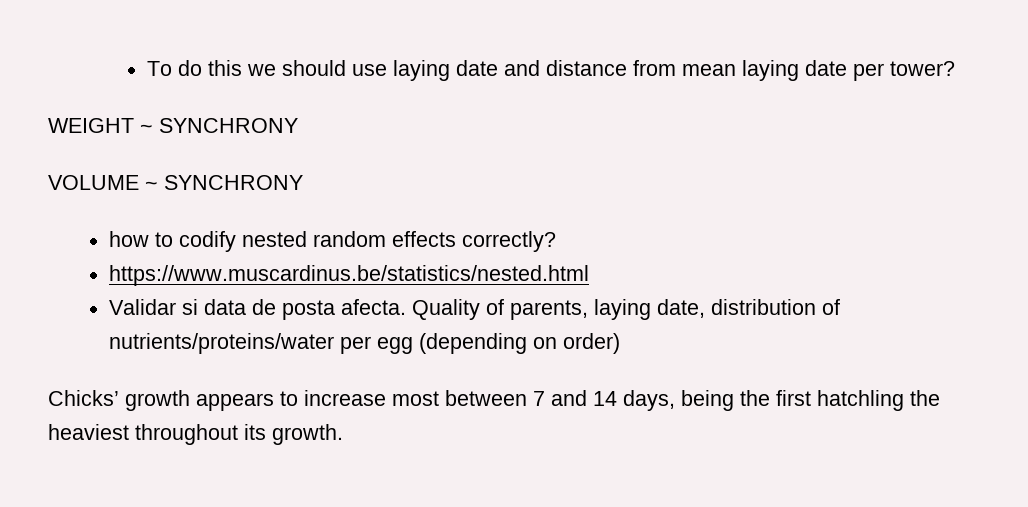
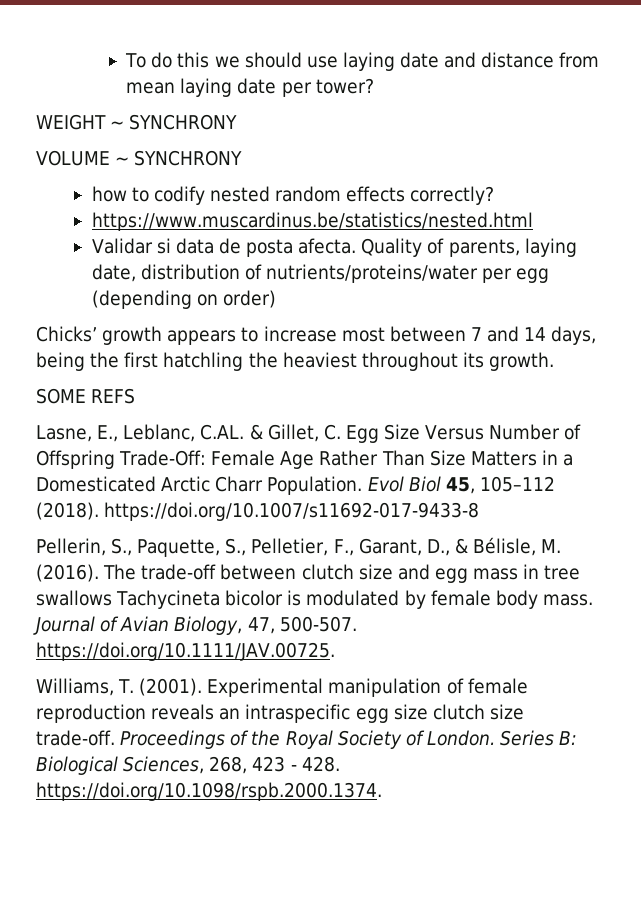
(343, 434) none -> [36,388,136,404] [36,424,582,443] [36,450,574,469] [36,476,555,495] [36,502,480,521] [36,537,562,557] [36,564,581,583] [36,590,594,609] [33,616,357,635] [36,642,335,661] [36,678,528,697] [36,704,524,723] [36,730,578,749] [36,756,340,775] [36,782,382,801] // SOME REFS // Lasne, E., Leblanc, C.AL. & Gillet, C. Egg Size Versus Number of Offspring Trade-Off: Female Age Rather Than Size Matters in a Domesticated Arctic Charr Population. Evol Biol 45, 105–112 (2018). https://doi.org/10.1007/s11692-017-9433-8 // Pellerin, S., Paquette, S., Pelletier, F., Garant, D., & Bélisle, M. (2016). The trade-off between clutch size and egg mass in tree swallows Tachycineta bicolor is modulated by female body mass. Journal of Avian Biology, 47, 500-507. https://doi.org/10.1111/JAV.00725. // Williams, T. (2001). Experimental manipulation of female reproduction reveals an intraspecific egg size clutch size trade-off. Proceedings of the Royal Society of London. Series B: Biological Sciences, 268, 423 - 428. https://doi.org/10.1098/rspb.2000.1374.

